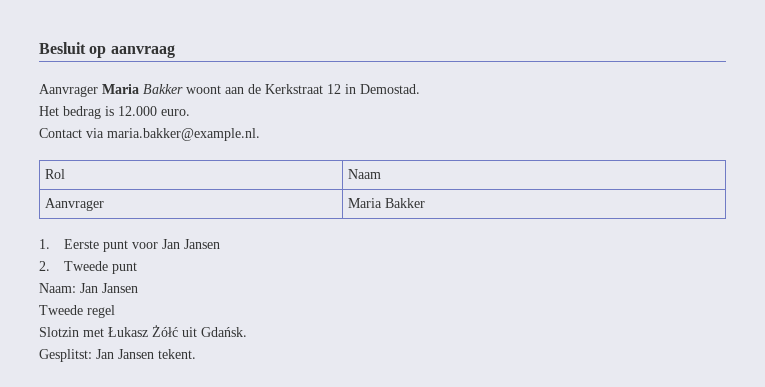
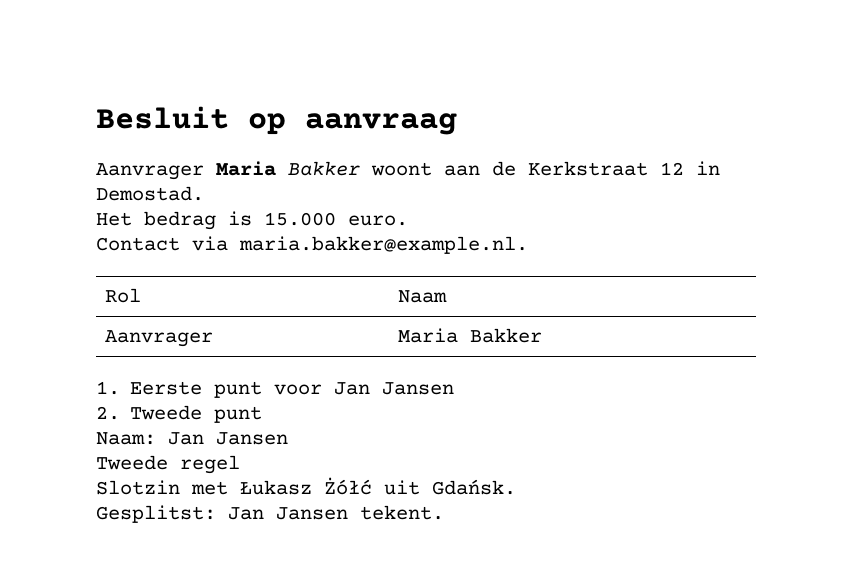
[118,106,157,116] 12.000 -> [264,212,336,226] 15.000

